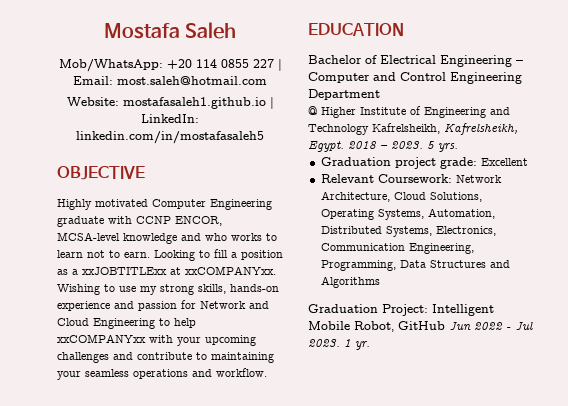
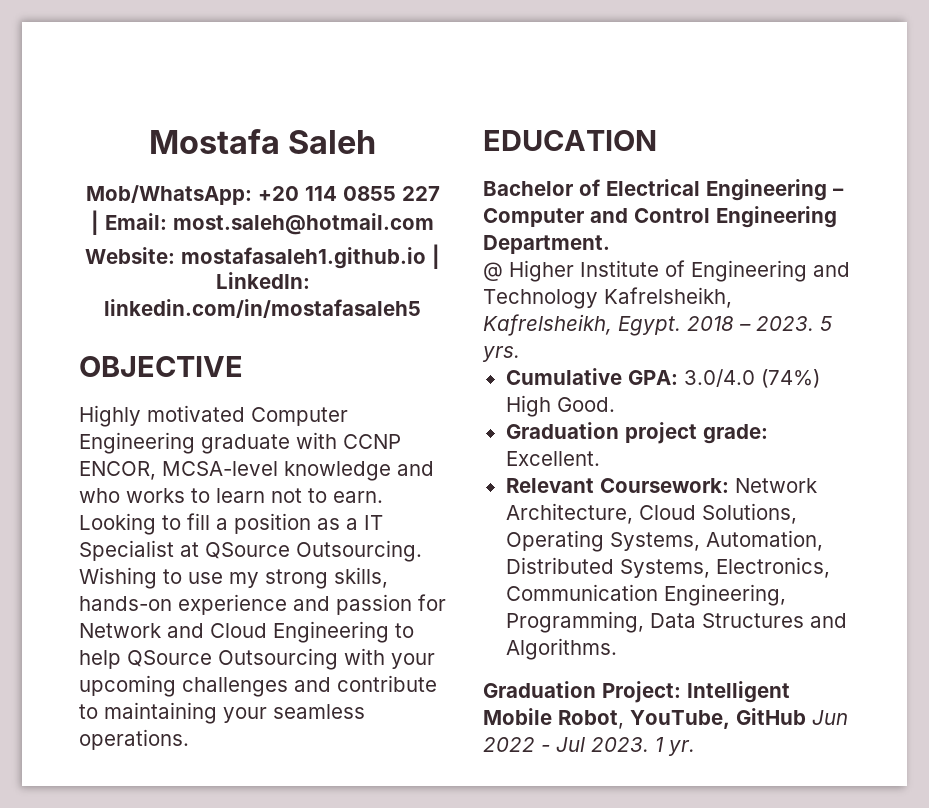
[82,266,276,275] xxJOBTITLExx at xxCOMPANYxx. -> [364,515,383,530] [79,540,422,562] IT Specialist at QSource Outsourcing.
[57,334,146,343] xxCOMPANYxx -> [127,648,338,670] QSource Outsourcing
[133,368,267,379] operations and workflow. -> [79,729,189,750] operations.
[308,89,380,100] Department -> [483,235,610,254] Department.
(458, 147) none -> [505,368,820,388] [505,395,615,417] // Cumulative GPA: 3.0/4.0 (74%) High Good.
[480,158,528,166] Excellent -> [505,451,600,466] Excellent.
[320,276,380,288] Algorithms -> [505,638,617,660] Algorithms.
(394, 326) none -> [630,710,730,729] YouTube,

